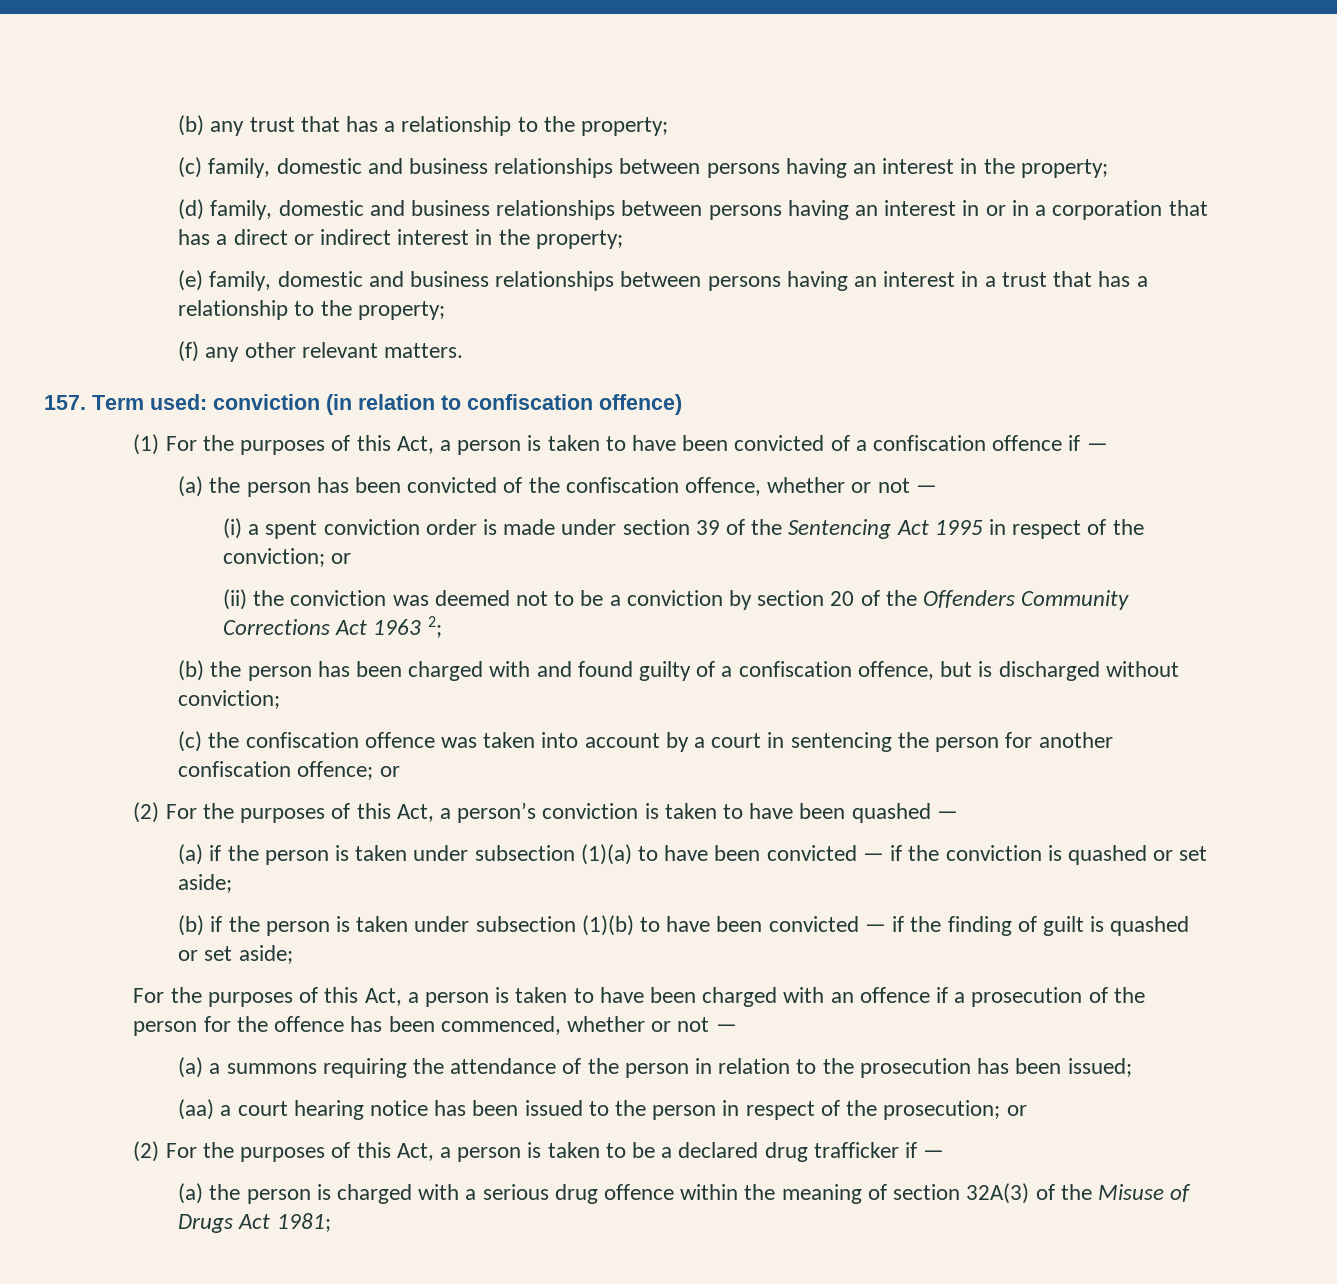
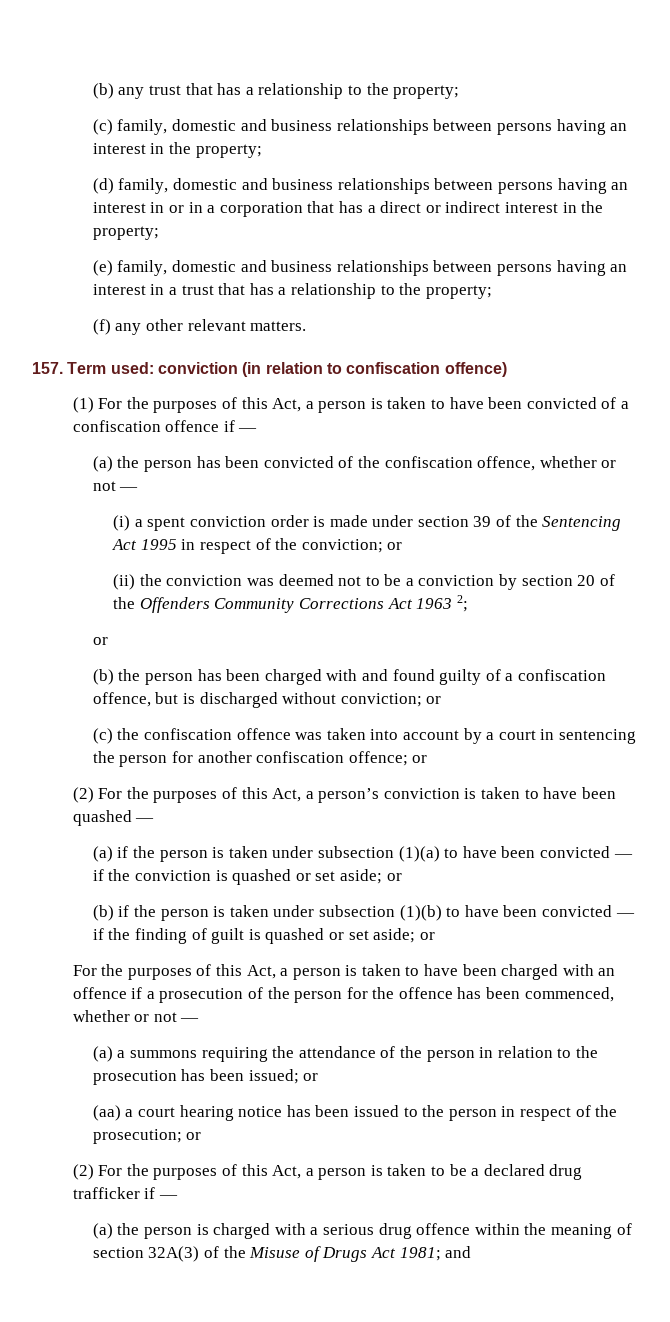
(442, 627) none -> [92,637,108,645] // or
(281, 699) none -> [426,696,442,704] or
(233, 883) none -> [386,873,402,881] or
(293, 954) none -> [419,932,435,940] or
(1132, 1067) none -> [303,1073,319,1081] or
(331, 1222) none -> [445,1246,472,1258] and

